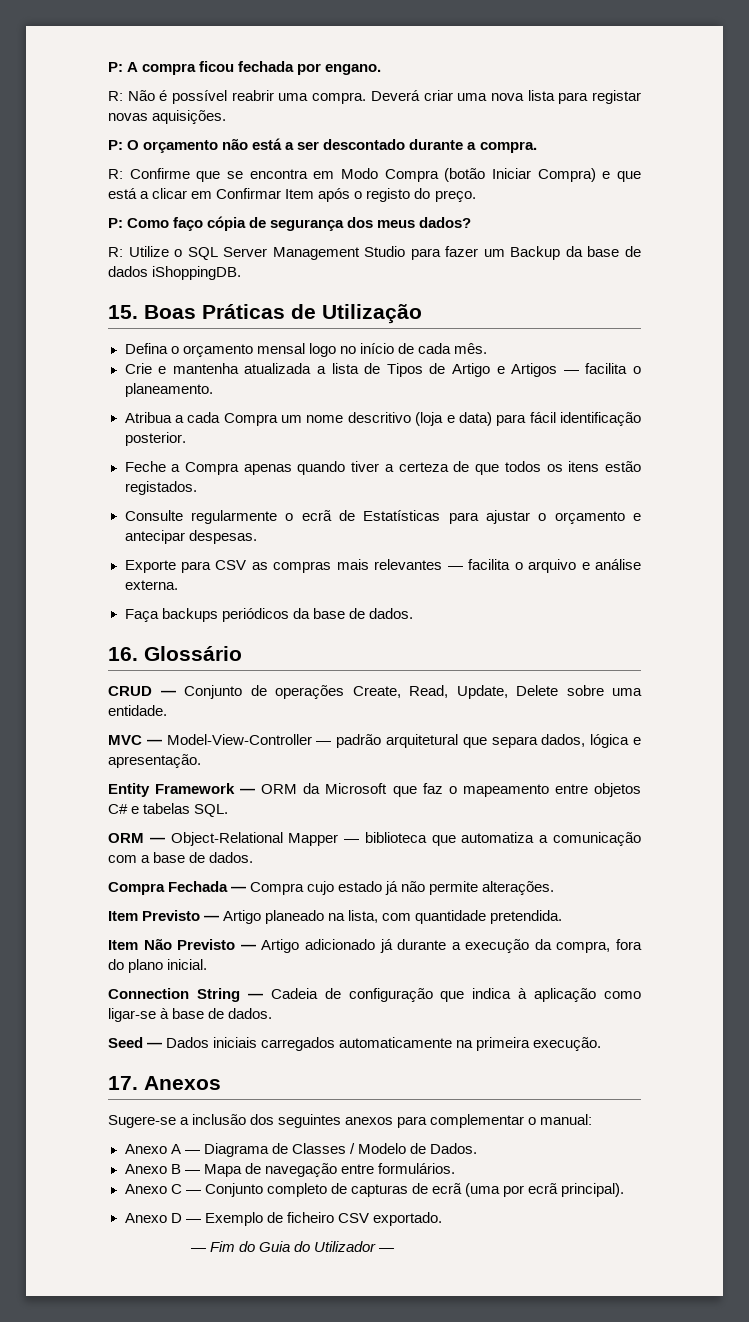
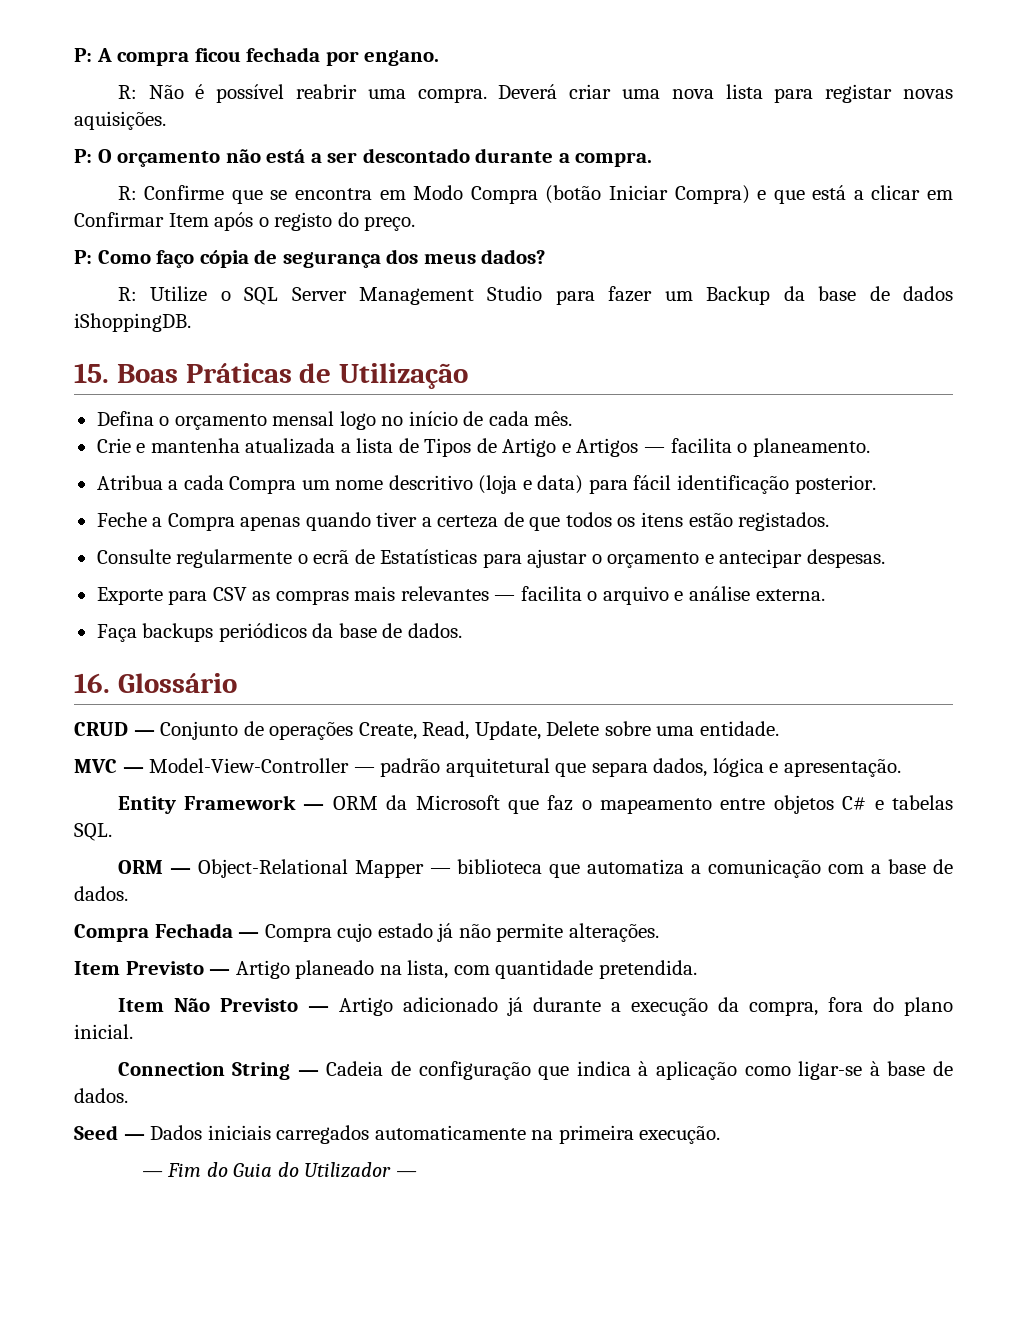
[108,1076,221,1090] [108,1114,593,1128] [124,1143,477,1157] [124,1163,455,1177] [124,1183,625,1197] [124,1212,442,1226] // 17. Anexos // Sugere-se a inclusão dos seguintes anexos para complementar o manual: // Anexo A — Diagrama de Classes / Modelo de Dados. // Anexo B — Mapa de navegação entre formulários. // Anexo C — Conjunto completo de capturas de ecrã (uma por ecrã principal). // Anexo D — Exemplo de ficheiro CSV exportado. -> (721, 1134) none

